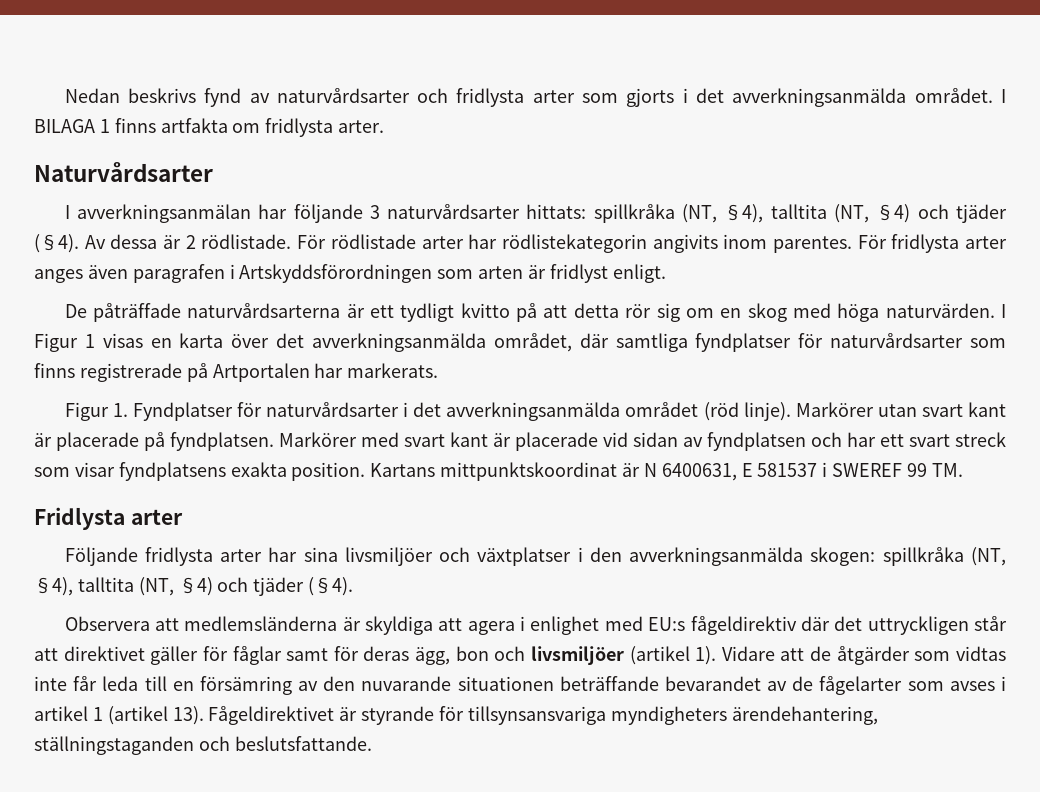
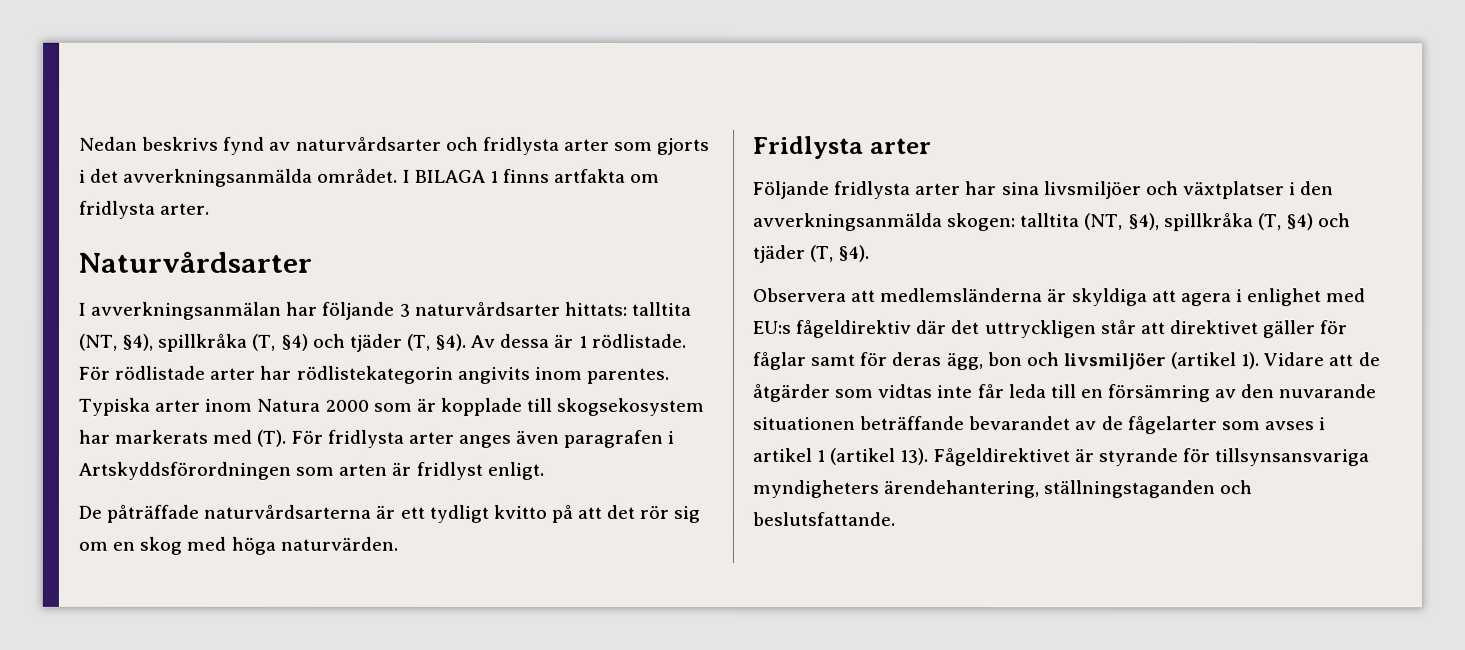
[593,204,1008,223] [34,234,79,253] spillkråka (NT, §4), talltita (NT, §4) och tjäder (§4). -> [631,301,692,316] [78,333,467,352] talltita (NT, §4), spillkråka (T, §4) och tjäder (T, §4).
[185,235,196,249] 2 -> [577,335,587,348] 1
(852, 244) none -> [78,397,705,416] [78,429,287,447] Typiska arter inom Natura 2000 som är kopplade till skogsekosystem har markerats med (T).
[573,303,619,318] detta -> [606,504,636,519] det
[1001,304,1007,318] [34,333,1007,352] [34,363,439,382] [64,402,1007,421] [34,432,1006,451] [34,462,963,481] I Figur 1 visas en karta över det avverkningsanmälda området, där samtliga fyndplatser för naturvårdsarter som finns registrerade på Artportalen har markerats. // Figur 1. Fyndplatser för naturvårdsarter i det avverkningsanmälda området (röd linje). Markörer utan svart kant är placerade på fyndplatsen. Markörer med svart kant är placerade vid sidan av fyndplatsen och har ett svart streck som visar fyndplatsens exakta position. Kartans mittpunktskoordinat är N 6400631, E 581537 i SWEREF 99 TM. -> (398, 543) none
[882,547,1006,566] [34,577,354,596] spillkråka (NT, §4), talltita (NT, §4) och tjäder (§4). -> [1020,213,1352,232] [753,245,871,264] talltita (NT, §4), spillkråka (T, §4) och tjäder (T, §4).

